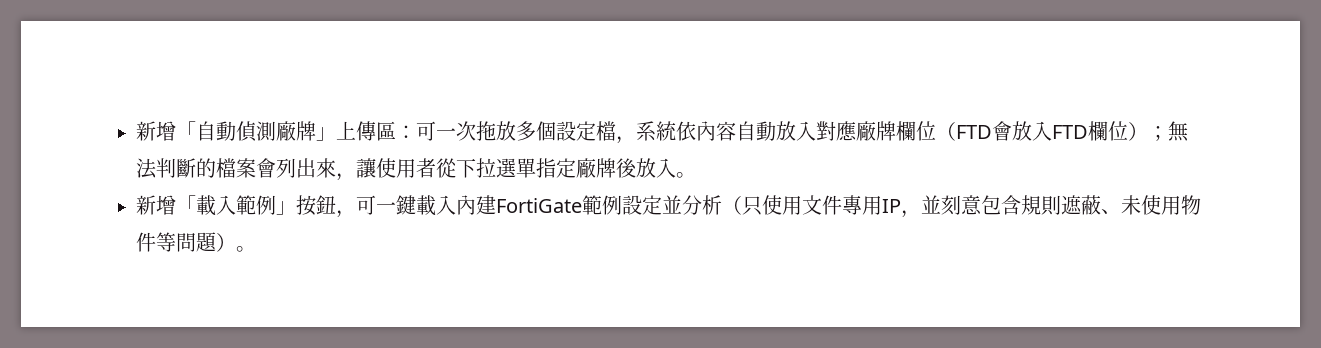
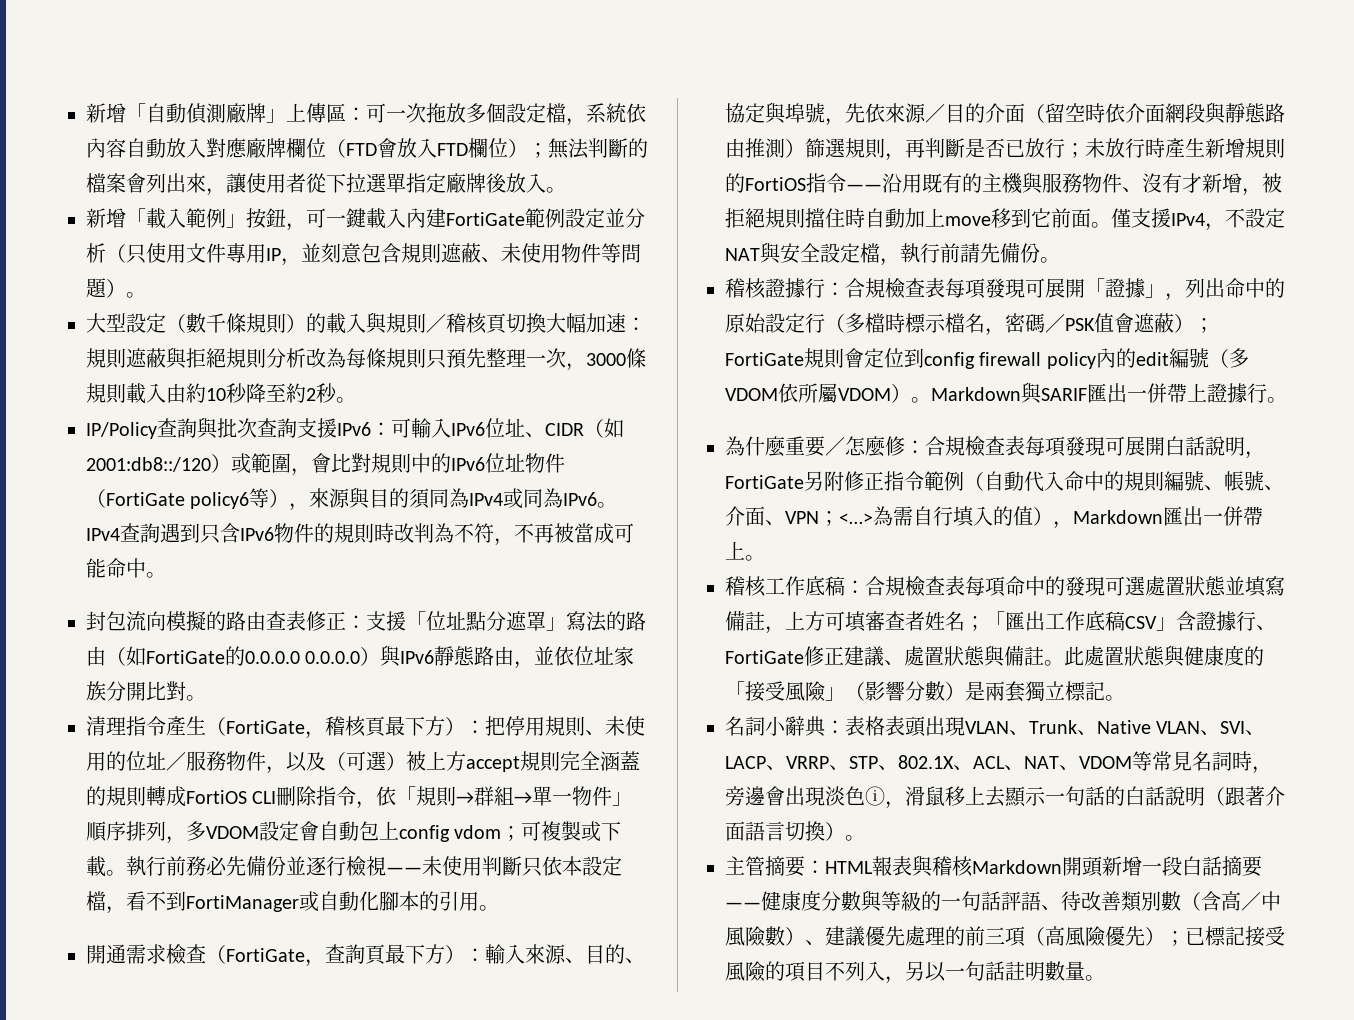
(256, 249) none -> [86,312,646,334] [86,347,646,371] [86,383,356,404] [86,417,624,439] [86,453,565,476] [86,487,618,511] [86,523,634,546] [86,558,166,578] [86,611,646,632] [86,645,635,669] [86,681,206,701] [86,716,645,739] [86,751,640,774] [86,786,633,809] [86,821,622,844] [86,856,622,877] [86,891,499,914] [86,944,645,967] [725,102,1285,126] [725,138,1285,161] [725,172,1282,196] [725,208,1285,231] [725,242,1060,266] [725,278,1285,301] [725,313,1214,336] [725,348,1249,369] [725,382,1287,404] [725,436,1265,459] [725,471,1284,492] [725,506,1263,529] [725,541,765,561] [725,576,1285,597] [725,611,1276,634] [725,645,1264,667] [725,681,1125,702] [725,716,1266,737] [725,751,1272,774] [725,786,1285,809] [725,821,865,841] [725,855,1262,877] [725,890,1281,912] [725,926,1285,947] [725,961,1105,984] // 大型設定（數千條規則）的載入與規則／稽核頁切換大幅加速：規則遮蔽與拒絕規則分析改為每條規則只預先整理一次，3000條規則載入由約10秒降至約2秒。 // IP/Policy查詢與批次查詢支援IPv6：可輸入IPv6位址、CIDR（如2001:db8::/120）或範圍，會比對規則中的IPv6位址物件（FortiGate policy6等），來源與目的須同為IPv4或同為IPv6。IPv4查詢遇到只含IPv6物件的規則時改判為不符，不再被當成可能命中。 // 封包流向模擬的路由查表修正：支援「位址點分遮罩」寫法的路由（如FortiGate的0.0.0.0 0.0.0.0）與IPv6靜態路由，並依位址家族分開比對。 // 清理指令產生（FortiGate，稽核頁最下方）：把停用規則、未使用的位址／服務物件，以及（可選）被上方accept規則完全涵蓋的規則轉成FortiOS CLI刪除指令，依「規則→群組→單一物件」順序排列，多VDOM設定會自動包上config vdom；可複製或下載。執行前務必先備份並逐行檢視——未使用判斷只依本設定檔，看不到FortiManager或自動化腳本的引用。 // 開通需求檢查（FortiGate，查詢頁最下方）：輸入來源、目的、協定與埠號，先依來源／目的介面（留空時依介面網段與靜態路由推測）篩選規則，再判斷是否已放行；未放行時產生新增規則的FortiOS指令——沿用既有的主機與服務物件、沒有才新增，被拒絕規則擋住時自動加上move移到它前面。僅支援IPv4，不設定NAT與安全設定檔，執行前請先備份。 // 稽核證據行：合規檢查表每項發現可展開「證據」，列出命中的原始設定行（多檔時標示檔名，密碼／PSK值會遮蔽）；FortiGate規則會定位到config firewall policy內的edit編號（多VDOM依所屬VDOM）。Markdown與SARIF匯出一併帶上證據行。 // 為什麼重要／怎麼修：合規檢查表每項發現可展開白話說明，FortiGate另附修正指令範例（自動代入命中的規則編號、帳號、介面、VPN；<…>為需自行填入的值），Markdown匯出一併帶上。 // 稽核工作底稿：合規檢查表每項命中的發現可選處置狀態並填寫備註，上方可填審查者姓名；「匯出工作底稿CSV」含證據行、FortiGate修正建議、處置狀態與備註。此處置狀態與健康度的「接受風險」（影響分數）是兩套獨立標記。 // 名詞小辭典：表格表頭出現VLAN、Trunk、Native VLAN、SVI、LACP、VRRP、STP、802.1X、ACL、NAT、VDOM等常見名詞時，旁邊會出現淡色ⓘ，滑鼠移上去顯示一句話的白話說明（跟著介面語言切換）。 // 主管摘要：HTML報表與稽核Markdown開頭新增一段白話摘要——健康度分數與等級的一句話評語、待改善類別數（含高／中風險數）、建議優先處理的前三項（高風險優先）；已標記接受風險的項目不列入，另以一句話註明數量。

